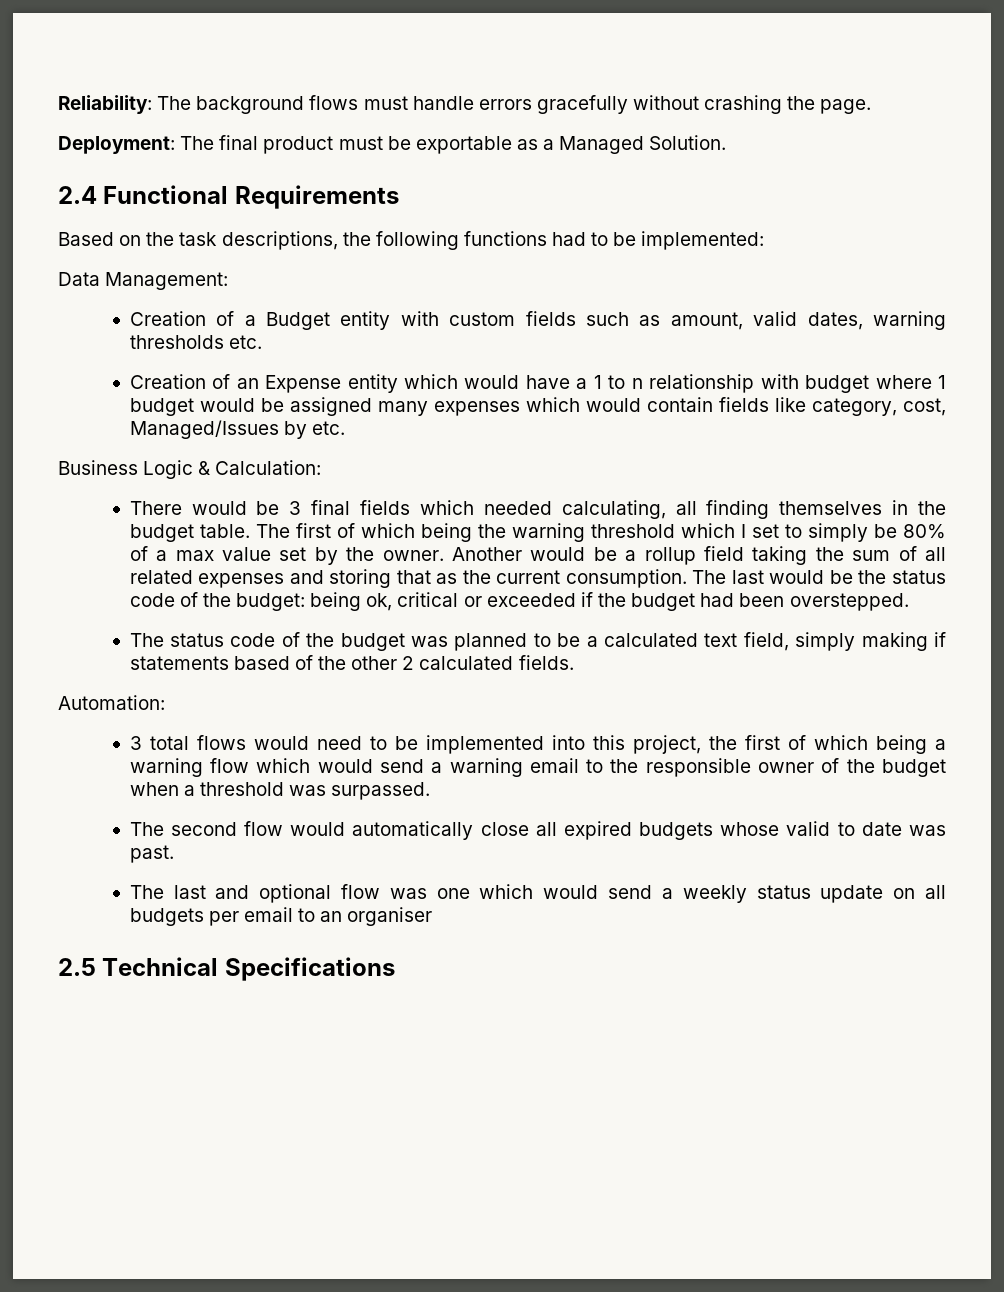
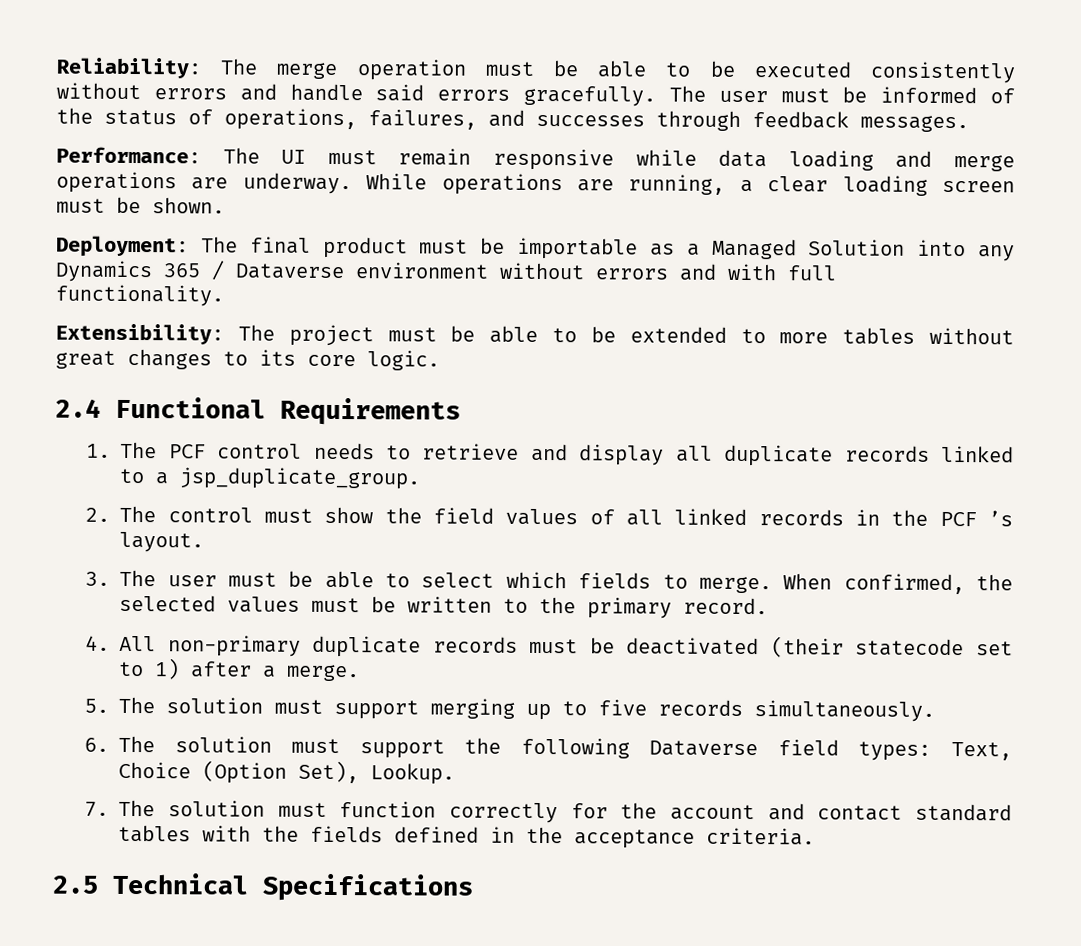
[196,95,872,114] background flows must handle errors gracefully without crashing the page. -> [276,59,1017,84] [56,82,1016,107] [56,107,969,133] [56,146,1016,172] [56,171,1015,196] [56,196,225,214] merge operation must be able to be executed consistently without errors and handle said errors gracefully. The user must be informed of the status of operations, failures, and successes through feedback messages. // Performance: The UI must remain responsive while data loading and merge operations are underway. While operations are running, a clear loading screen must be shown.
[415,136,512,154] exportable -> [517,237,638,260] importable
[649,135,727,150] [58,185,399,209] [58,231,765,250] [58,272,229,290] [129,311,947,330] [129,335,262,349] [129,374,947,393] [129,397,946,416] [129,420,345,439] [58,460,322,479] [129,500,947,519] [129,523,947,542] [129,546,946,565] [129,569,947,588] [129,592,909,611] [129,632,947,651] [129,655,574,670] [58,695,165,710] [129,735,947,754] [129,758,946,777] [129,782,431,800] [129,821,946,840] [129,845,174,863] [129,884,946,903] [129,907,433,926] Solution. // 2.4 Functional Requirements // Based on the task descriptions, the following functions had to be implemented: // Data Management: // Creation of a Budget entity with custom fields such as amount, valid dates, warning thresholds etc. // Creation of an Expense entity which would have a 1 to n relationship with budget where 1 budget would be assigned many expenses which would contain fields like category, cost, Managed/Issues by etc. // Business Logic & Calculation: // There would be 3 final fields which needed calculating, all finding themselves in the budget table. The first of which being the warning threshold which I set to simply be 80% of a max value set by the owner. Another would be a rollup field taking the sum of all related expenses and storing that as the current consumption. The last would be the status code of the budget: being ok, critical or exceeded if the budget had been overstepped. // The status code of the budget was planned to be a calculated text field, simply making if statements based of the other 2 calculated fields. // Automation: // 3 total flows would need to be implemented into this project, the first of which being a warning flow which would send a warning email to the responsible owner of the budget when a threshold was surpassed. // The second flow would automatically close all expired budgets whose valid to date was past. // The last and optional flow was one which would send a weekly status update on all budgets per email to an organiser -> [808,239,1016,262] [55,260,837,283] [55,284,224,307] [55,323,1015,347] [55,348,440,371] [55,396,461,426] [86,441,1014,467] [119,467,422,490] [85,505,1014,527] [119,531,205,553] [85,569,1013,595] [119,594,769,619] [85,635,1013,658] [119,658,361,682] [84,696,936,722] [84,735,1012,761] [118,760,456,785] [84,799,1013,824] [118,824,816,849] Solution into any Dynamics 365 / Dataverse environment without errors and with full functionality. // Extensibility: The project must be able to be extended to more tables without great changes to its core logic. // 2.4 Functional Requirements // 1. The PCF control needs to retrieve and display all duplicate records linked to a jsp_duplicate_group. // 2. The control must show the field values of all linked records in the PCF ’s layout. // 3. The user must be able to select which fields to merge. When confirmed, the selected values must be written to the primary record. // 4. All non-primary duplicate records must be deactivated (their statecode set to 1) after a merge. // 5. The solution must support merging up to five records simultaneously. // 6. The solution must support the following Dataverse field types: Text, Choice (Option Set), Lookup. // 7. The solution must function correctly for the account and contact standard tables with the fields defined in the acceptance criteria.

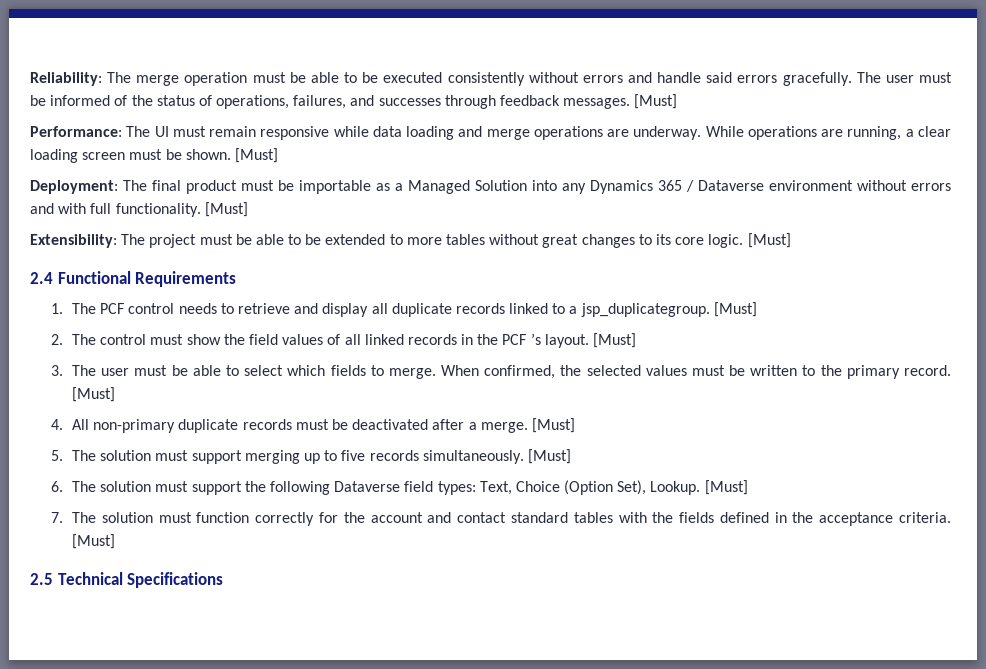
(969, 124) none -> [634,94,678,109] [Must]
(225, 205) none -> [234,148,278,163] [Must]
(224, 295) none -> [204,202,248,217] [Must]
(440, 360) none -> [747,233,791,248] [Must]
[179,467,422,490] jsp_duplicate_group. -> [580,302,757,317] jsp_duplicategroup. [Must]
(205, 542) none -> [593,333,637,348] [Must]
(769, 606) none -> [72,387,116,402] [Must]
[770,636,1013,658] [119,658,181,680] (their statecode set to 1) -> (429, 424) none
(361, 673) none -> [531,418,575,433] [Must]
(936, 711) none -> [527,449,571,464] [Must]
(456, 774) none -> [704,480,748,495] [Must]
(816, 836) none -> [72,534,116,549] [Must]

